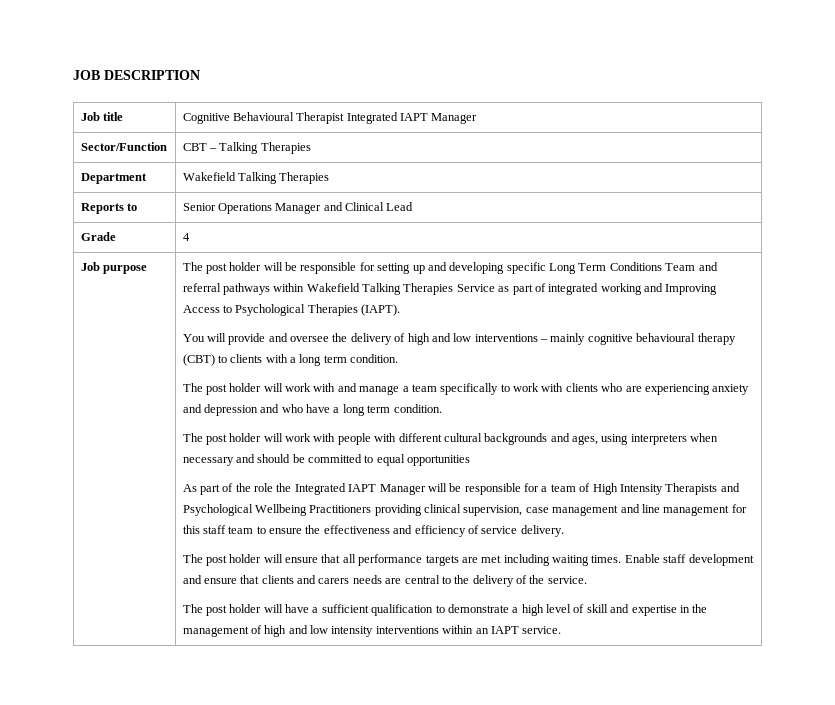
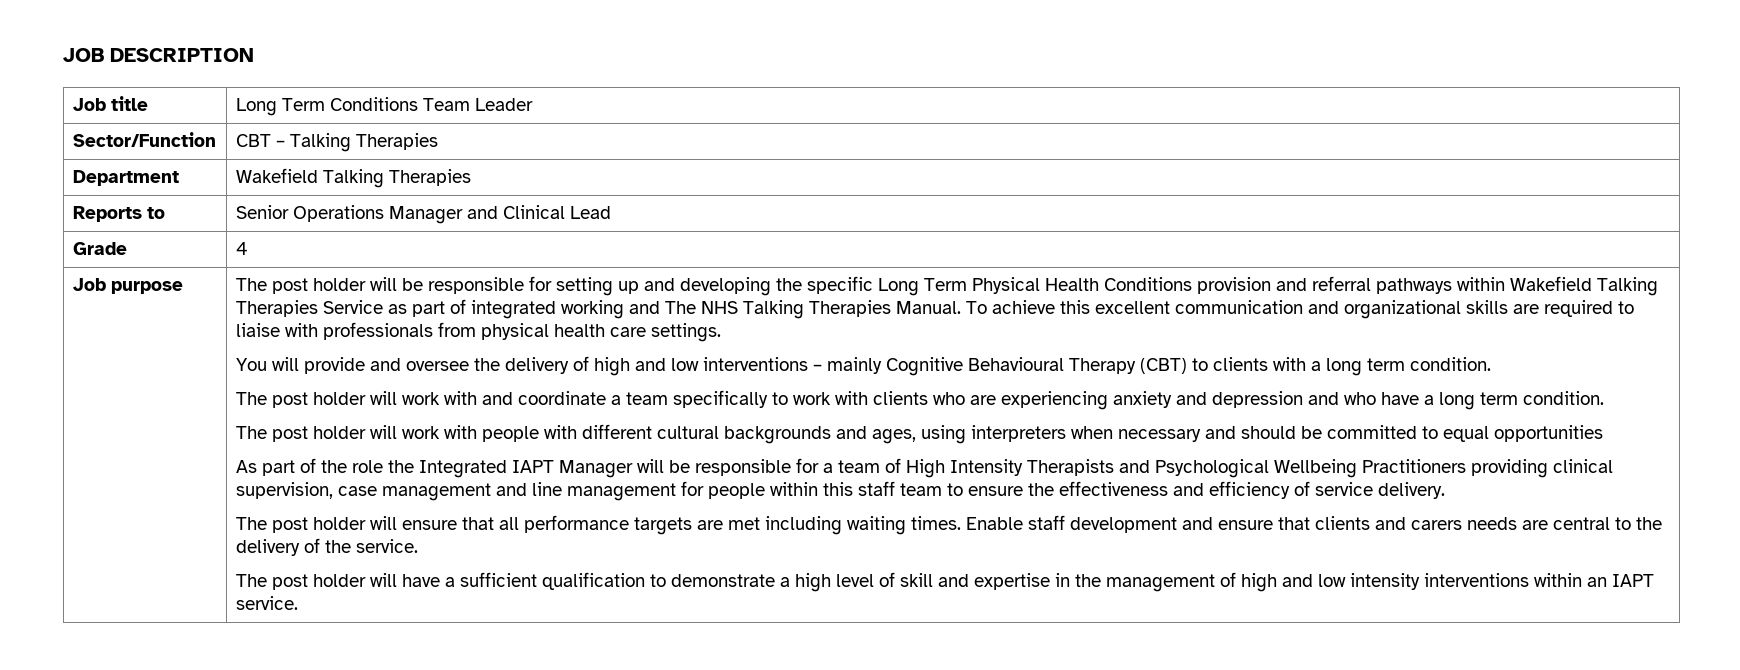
[182,112,478,124] Cognitive Behavioural Therapist Integrated IAPT Manager -> [235,97,533,116] Long Term Conditions Team Leader
(505, 268) none -> [775,278,802,291] the
[609,262,696,271] Conditions Team -> [971,277,1271,294] Physical Health Conditions provision
[665,284,718,295] [182,304,401,316] Improving Access to Psychological Therapies (IAPT). -> [664,300,1634,319] [235,322,721,342] The NHS Talking Therapies Manual. To achieve this excellent communication and organizational skills are required to liaise with professionals from physical health care settings.
[587,333,736,345] cognitive behavioural therapy -> [885,357,1136,376] Cognitive Behavioural Therapy
[359,385,400,395] manage -> [517,391,606,405] coordinate
(747, 508) none -> [707,482,818,499] people within

